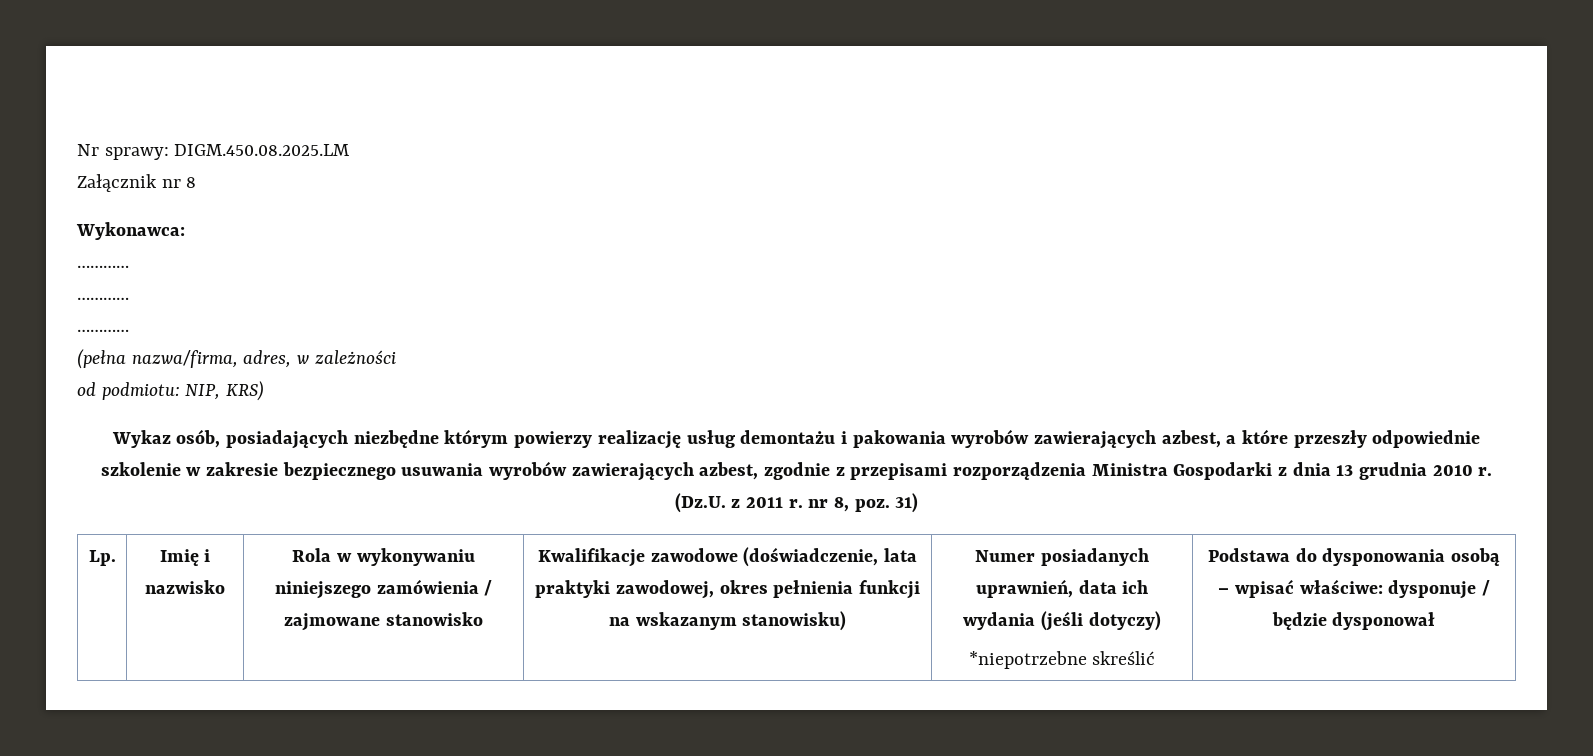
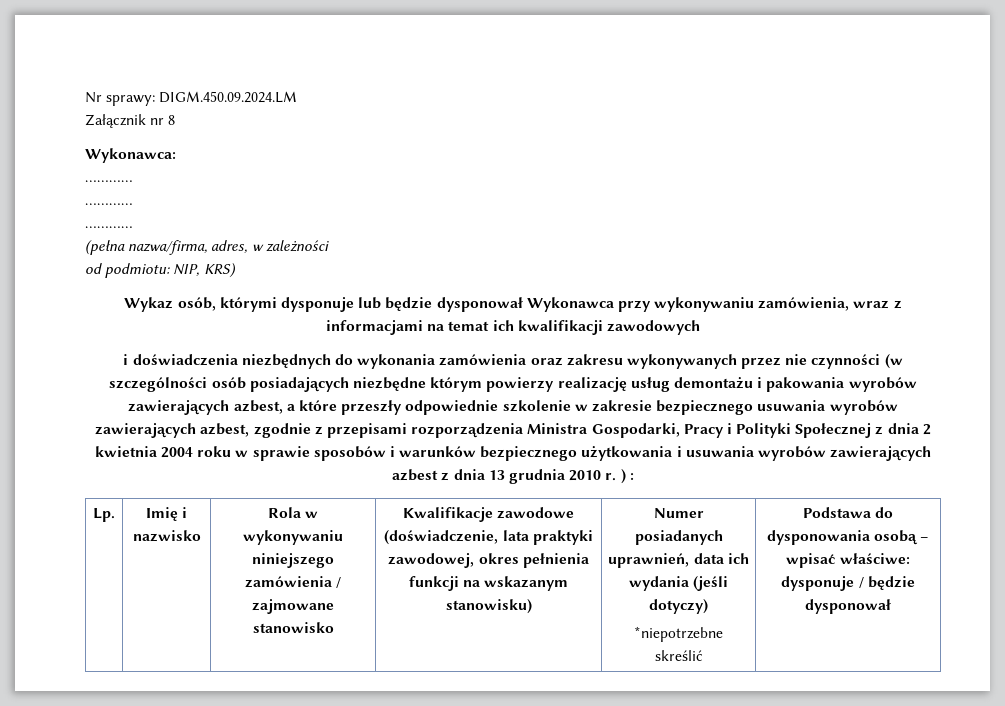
[174,144,350,156] DIGM.450.08.2025.LM -> [159,91,298,103] DIGM.450.09.2024.LM
(221, 438) none -> [219,297,902,312] [326,320,700,335] [123,354,903,369] [109,377,246,392] którymi dysponuje lub będzie dysponował Wykonawca przy wykonywaniu zamówienia, wraz z informacjami na temat ich kwalifikacji zawodowych // i doświadczenia niezbędnych do wykonania zamówienia oraz zakresu wykonywanych przez nie czynności (w szczególności osób
[1173,462,1273,480] Gospodarki -> [591,423,931,438] [94,446,932,461] [392,469,439,481] Gospodarki, Pracy i Polityki Społecznej z dnia 2 kwietnia 2004 roku w sprawie sposobów i warunków bezpiecznego użytkowania i usuwania wyrobów zawierających azbest
[674,493,919,513] (Dz.U. z 2011 r. nr 8, poz. 31) -> [620,469,634,484] ) :

